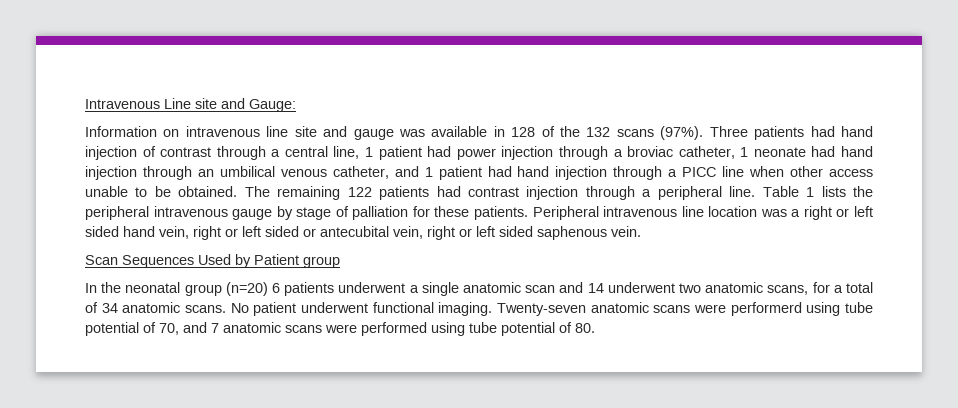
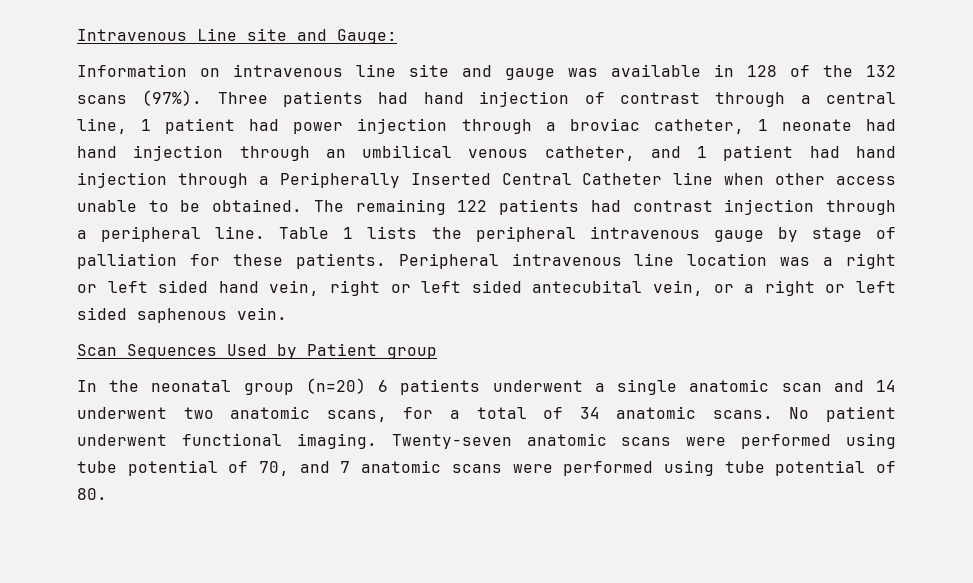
[682,167,717,177] PICC -> [279,172,663,188] Peripherally Inserted Central Catheter
[303,228,316,237] or -> (522, 286) none
(423, 232) none -> [713,284,755,293] or a
[730,302,802,316] performerd -> [741,434,832,449] performed

